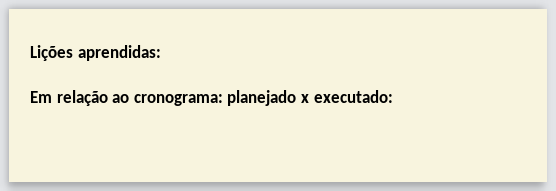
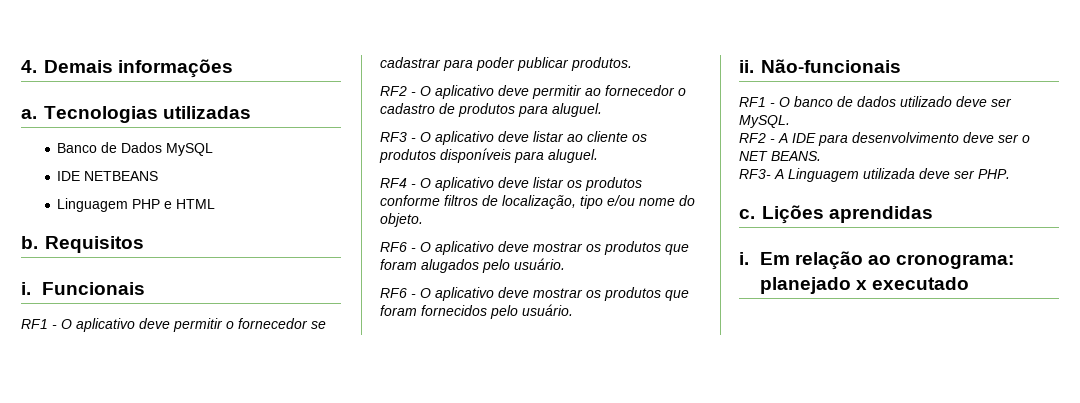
[30,45,161,61] Lições aprendidas: // -> [21,59,234,78] [21,106,252,123] [57,142,214,156] [57,171,159,181] [57,198,216,212] [21,236,144,253] [21,282,145,295] [21,318,326,332] [380,57,632,71] [380,85,686,99] [380,103,602,117] [380,131,647,145] [379,148,598,163] [380,177,642,191] [380,195,695,209] [380,213,423,227] [380,241,689,255] [380,258,565,273] [380,287,689,301] [380,304,573,319] [739,59,901,73] [739,96,1012,107] [739,115,790,128] [739,132,1030,146] [739,151,821,161] [739,168,1010,182] [739,205,934,224] [739,252,749,265] 4. Demais informações // a. Tecnologias utilizadas // Banco de Dados MySQL // IDE NETBEANS // Linguagem PHP e HTML // b. Requisitos // i. Funcionais // RF1 - O aplicativo deve permitir o fornecedor se cadastrar para poder publicar produtos. // RF2 - O aplicativo deve permitir ao fornecedor o cadastro de produtos para aluguel. // RF3 - O aplicativo deve listar ao cliente os produtos disponíveis para aluguel. // RF4 - O aplicativo deve listar os produtos conforme filtros de localização, tipo e/ou nome do objeto. // RF6 - O aplicativo deve mostrar os produtos que foram alugados pelo usuário. // RF6 - O aplicativo deve mostrar os produtos que foram fornecidos pelo usuário. // ii. Não-funcionais // RF1 - O banco de dados utilizado deve ser MySQL. // RF2 - A IDE para desenvolvimento deve ser o NET BEANS. // RF3- A Linguagem utilizada deve ser PHP. // c. Lições aprendidas // i.
[313,90,393,103] executado: -> [872,277,970,290] executado

